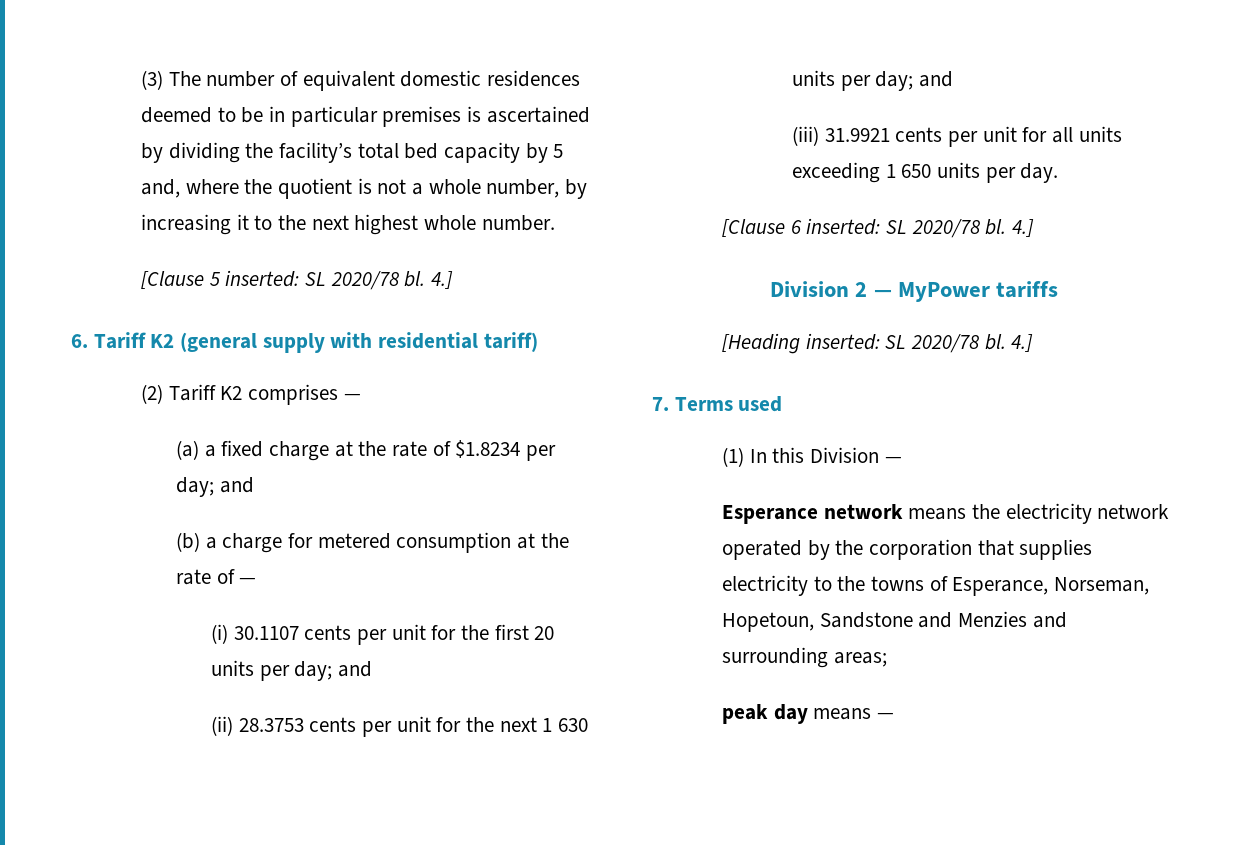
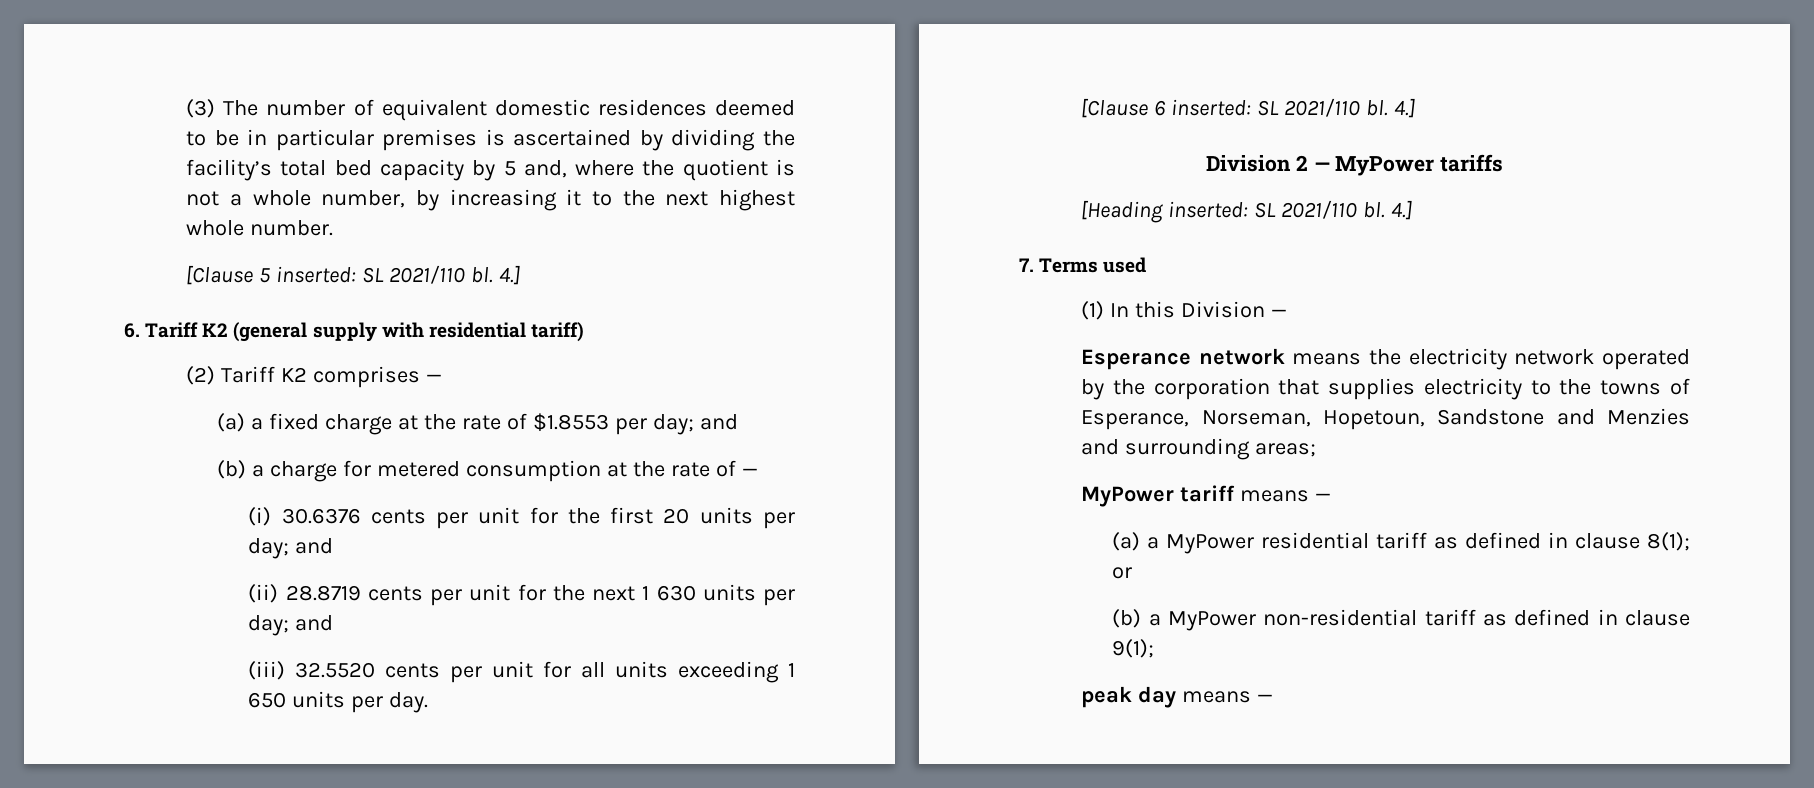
[330,271,399,290] 2020/78 -> [388,265,465,284] 2021/110
[455,440,521,458] $1.8234 -> [532,413,609,432] $1.8553
[233,626,299,640] 30.1107 -> [281,508,361,524] 30.6376
[238,718,304,732] 28.3753 -> [285,585,361,601] 28.8719
[824,128,890,142] 31.9921 -> [295,662,376,678] 32.5520
[911,219,980,238] 2020/78 -> [1283,98,1360,117] 2021/110
[911,334,980,353] 2020/78 -> [1280,200,1357,219] 2021/110
(887, 659) none -> [1081,485,1331,507] [1112,532,1690,554] [1112,567,1133,579] [1112,609,1691,631] [1112,639,1155,658] // MyPower tariff means — // (a) a MyPower residential tariff as defined in clause 8(1); or // (b) a MyPower non-residential tariff as defined in clause 9(1);

